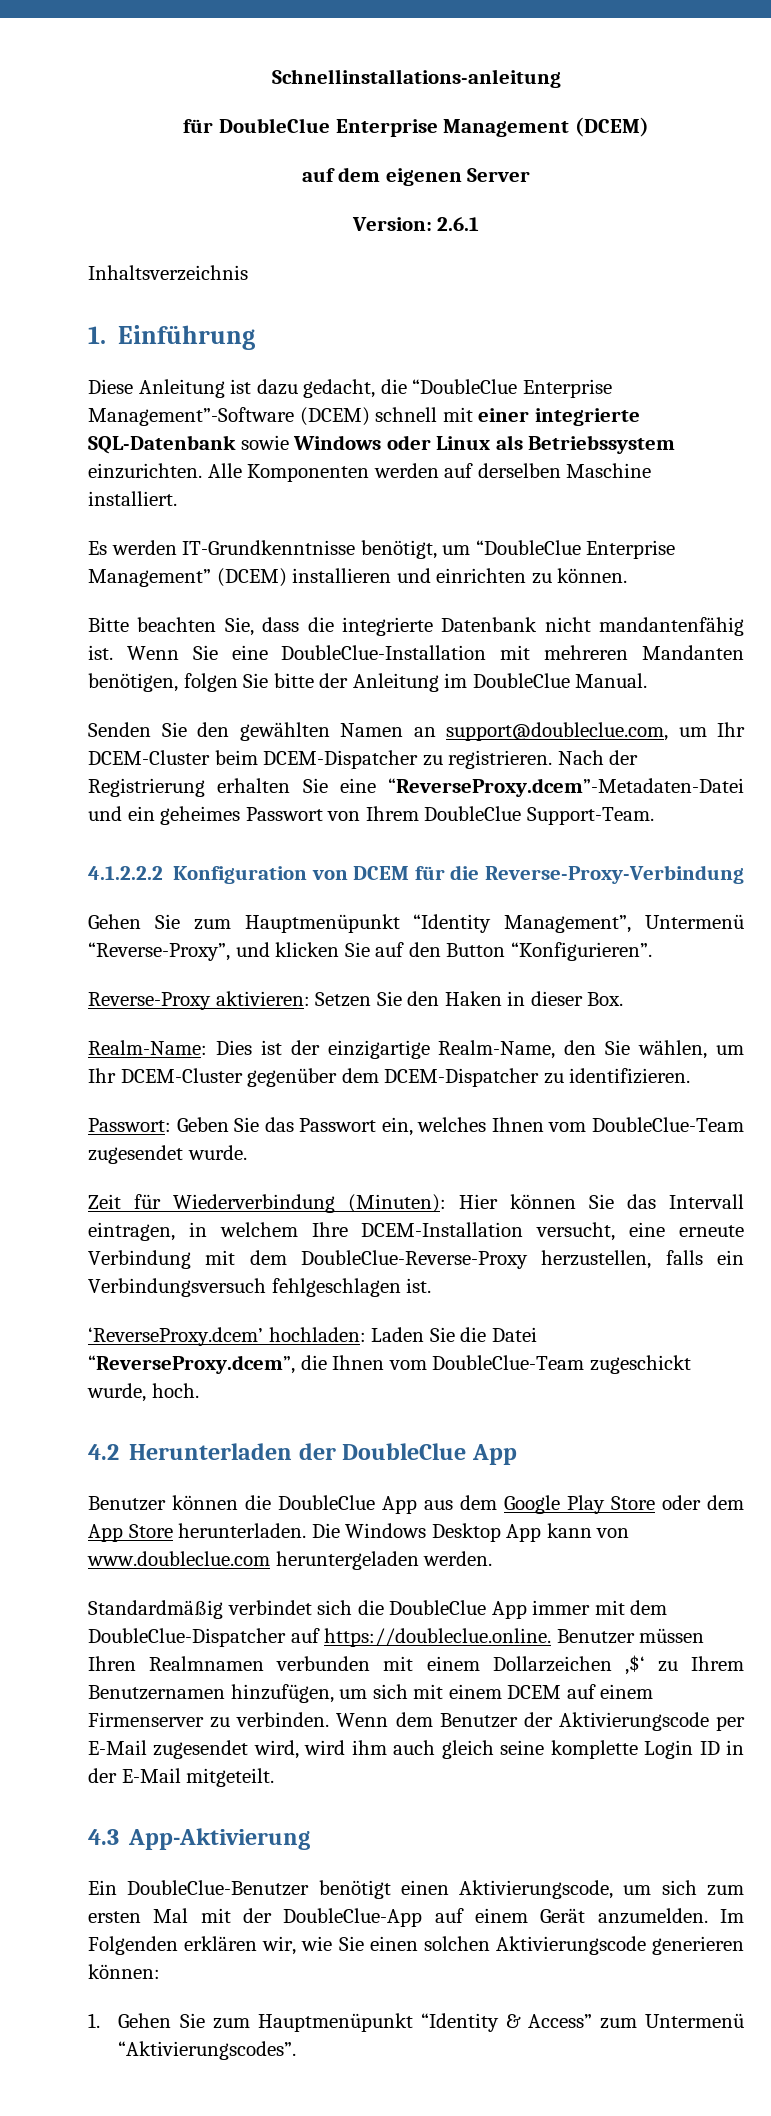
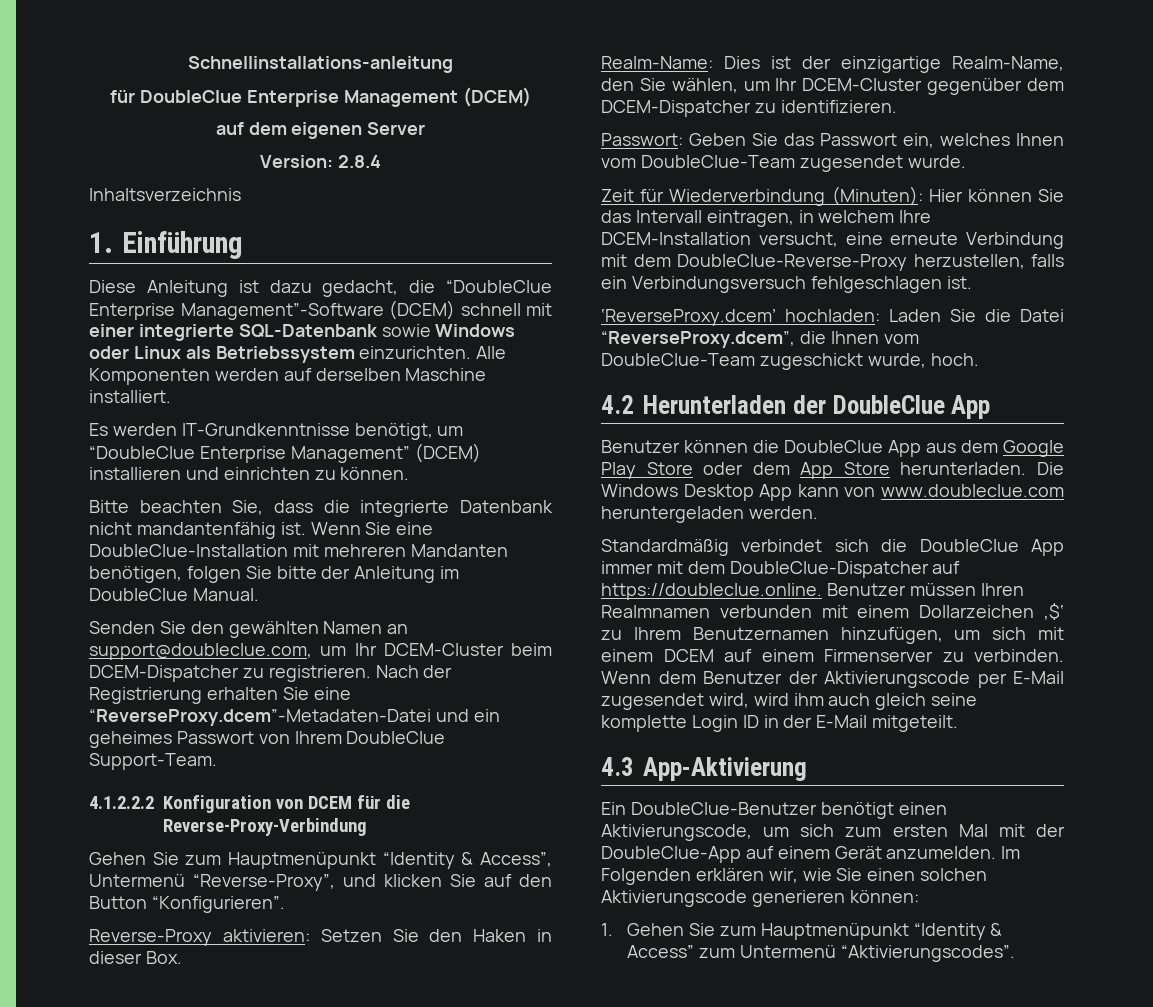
[437,217,480,231] 2.6.1 -> [337,155,381,168] 2.8.4
[504,915,632,933] Management”, -> [461,852,552,867] & Access”,

